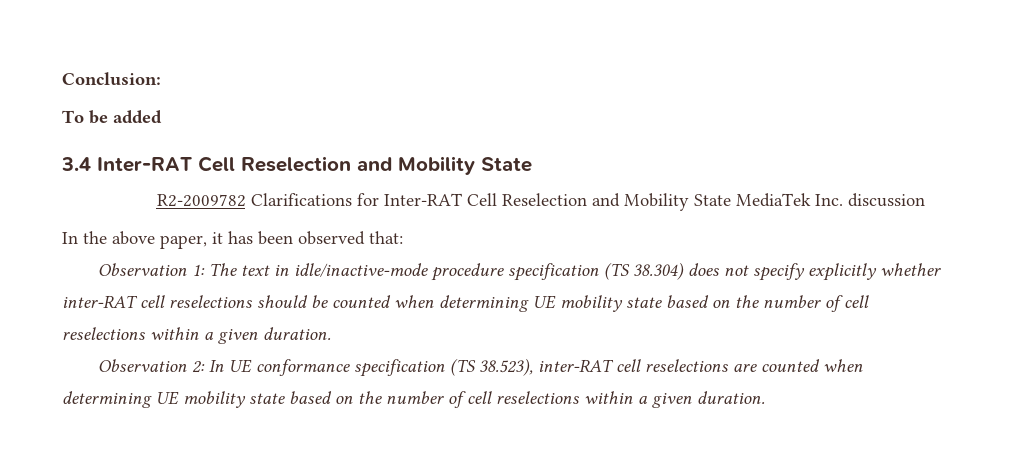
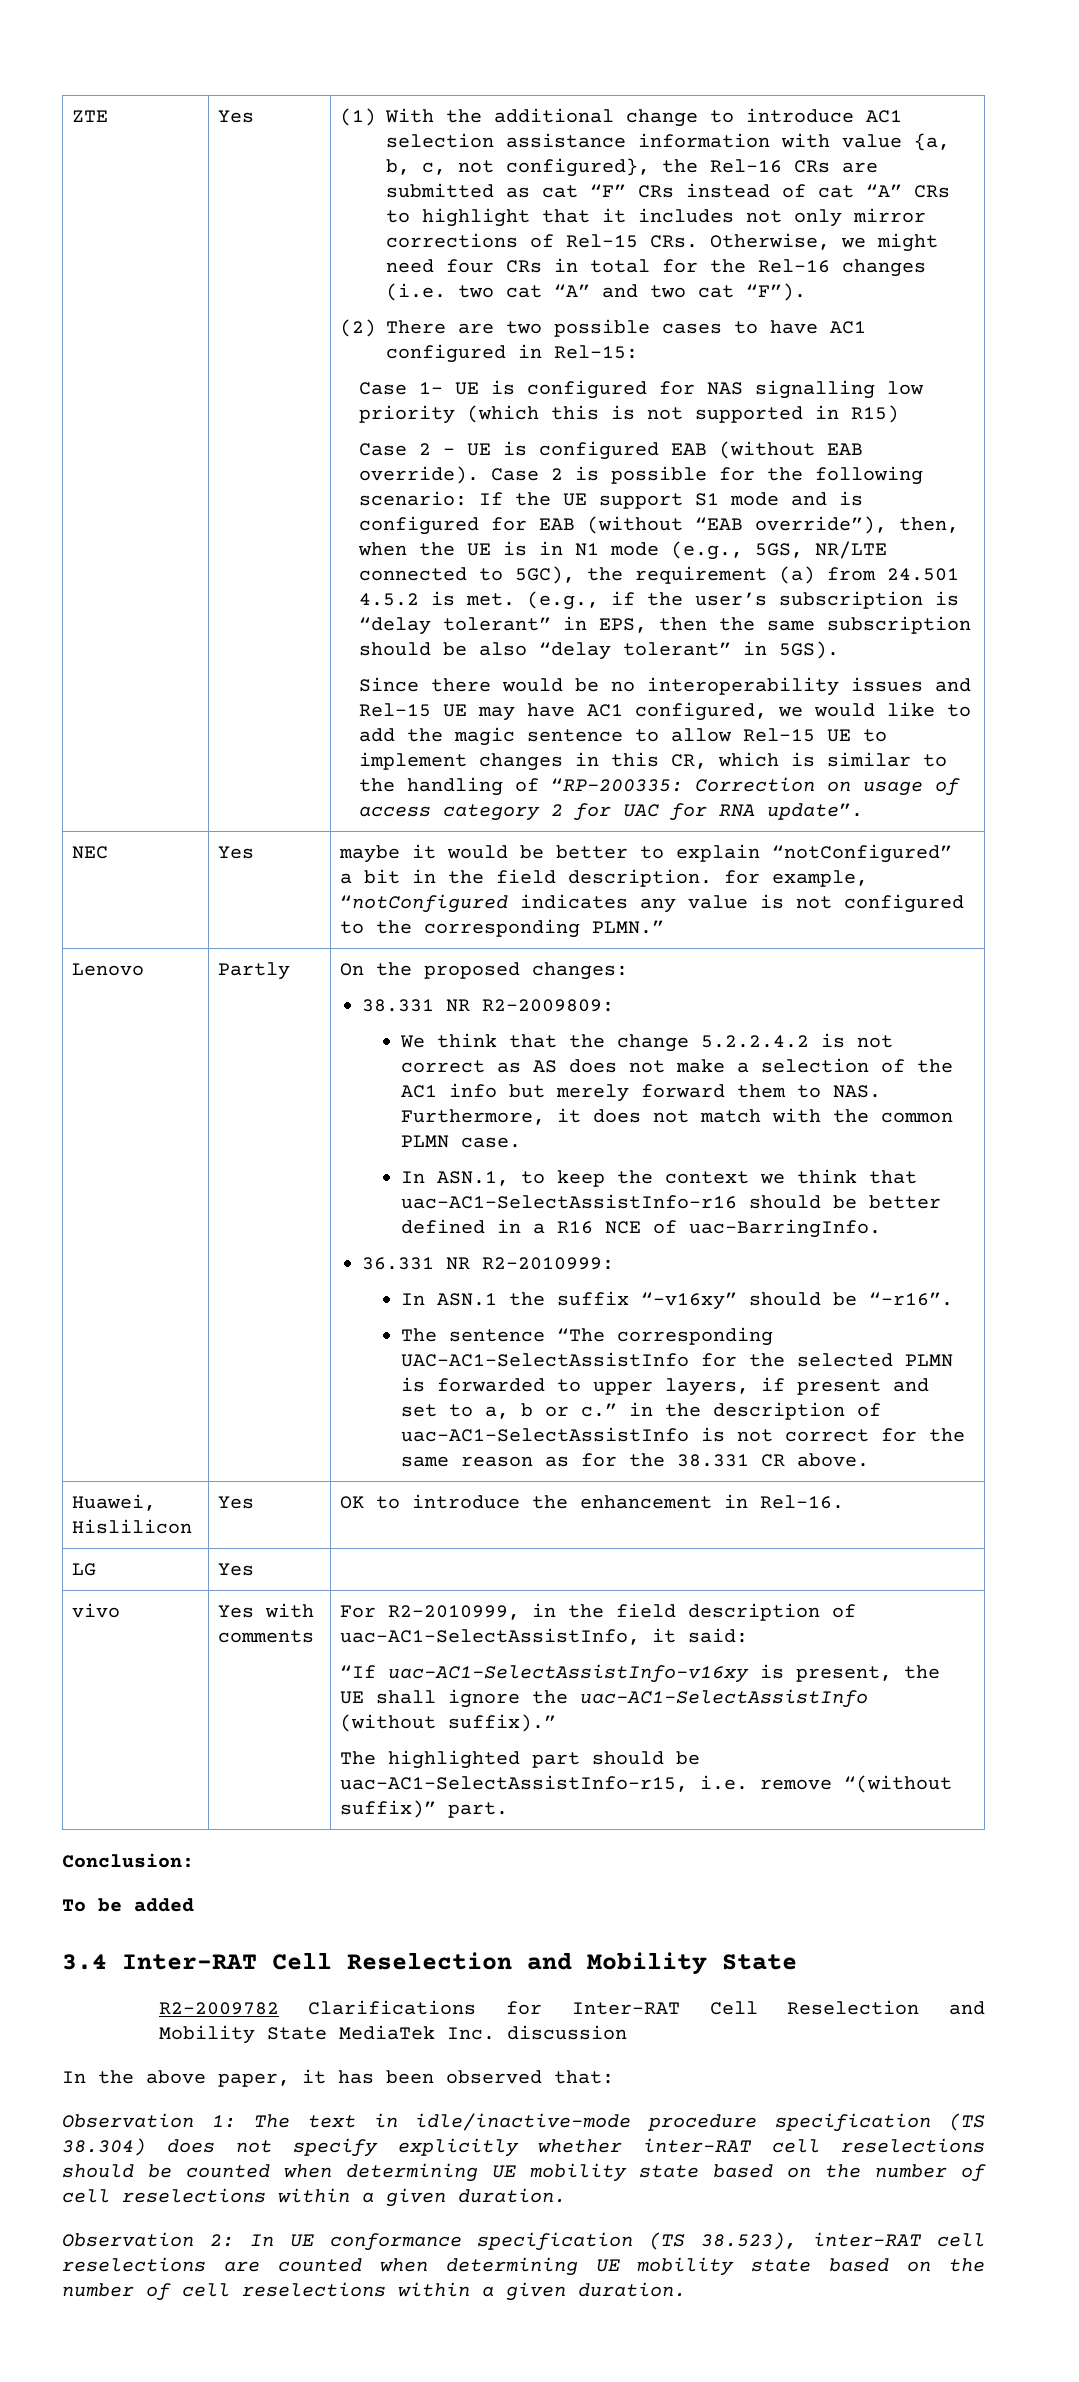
(62, 79) none -> [72,110,109,122] [218,110,255,123] [340,108,903,127] [386,133,951,151] [386,158,879,177] [386,183,951,198] [386,208,927,227] [386,233,939,252] [386,258,927,277] [386,283,807,301] [340,319,867,337] [386,344,639,363] [359,380,925,399] [359,405,900,424] [359,441,864,460] [359,466,924,485] [359,491,864,509] [359,516,960,535] [358,541,888,560] [359,566,960,584] [359,591,960,610] [359,616,972,635] [359,641,840,660] [359,677,972,696] [359,702,972,721] [359,727,888,746] [359,752,948,771] [359,777,961,796] [359,803,864,821] [72,846,109,859] [218,846,255,859] [339,844,953,863] [340,869,869,887] [340,894,965,913] [340,919,665,938] [72,963,145,976] [218,962,291,980] [340,962,629,980] [362,999,615,1012] [399,1033,893,1052] [400,1058,953,1073] [400,1083,881,1102] [400,1108,953,1125] [400,1135,521,1148] [400,1169,917,1187] [400,1194,941,1209] [400,1219,881,1238] [362,1257,615,1270] [400,1291,953,1310] [400,1327,773,1346] [400,1352,953,1367] [400,1377,929,1396] [400,1402,881,1420] [400,1427,965,1442] [400,1453,869,1467] [72,1494,157,1511] [72,1519,193,1534] [218,1496,255,1509] [340,1494,845,1509] [72,1563,97,1576] [218,1563,255,1576] [72,1603,121,1618] [218,1603,315,1618] [218,1630,315,1643] [340,1603,857,1621] [340,1628,749,1645] [340,1664,941,1683] [340,1689,869,1708] [340,1714,557,1732] [340,1750,701,1769] [340,1775,953,1793] [340,1800,509,1818] ZTE | Yes | (1) With the additional change to introduce AC1 selection assistance information with value {a, b, c, not configured}, the Rel-16 CRs are submitted as cat “F” CRs instead of cat “A” CRs to highlight that it includes not only mirror corrections of Rel-15 CRs. Otherwise, we might need four CRs in total for the Rel-16 changes (i.e. two cat “A” and two cat “F”). // (2) There are two possible cases to have AC1 configured in Rel-15: // Case 1- UE is configured for NAS signalling low priority (which this is not supported in R15) // Case 2 - UE is configured EAB (without EAB override). Case 2 is possible for the following scenario: If the UE support S1 mode and is configured for EAB (without “EAB override”), then, when the UE is in N1 mode (e.g., 5GS, NR/LTE connected to 5GC), the requirement (a) from 24.501 4.5.2 is met. (e.g., if the user’s subscription is “delay tolerant” in EPS, then the same subscription should be also “delay tolerant” in 5GS). // Since there would be no interoperability issues and Rel-15 UE may have AC1 configured, we would like to add the magic sentence to allow Rel-15 UE to implement changes in this CR, which is similar to the handling of “RP-200335: Correction on usage of access category 2 for UAC for RNA update”. // NEC | Yes | maybe it would be better to explain “notConfigured” a bit in the field description. for example, “notConfigured indicates any value is not configured to the corresponding PLMN.” // Lenovo | Partly | On the proposed changes: // 38.331 NR R2-2009809: // We think that the change 5.2.2.4.2 is not correct as AS does not make a selection of the AC1 info but merely forward them to NAS. Furthermore, it does not match with the common PLMN case. // In ASN.1, to keep the context we think that uac-AC1-SelectAssistInfo-r16 should be better defined in a R16 NCE of uac-BarringInfo. // 36.331 NR R2-2010999: // In ASN.1 the suffix “-v16xy” should be “-r16”. // The sentence “The corresponding UAC-AC1-SelectAssistInfo for the selected PLMN is forwarded to upper layers, if present and set to a, b or c.” in the description of uac-AC1-SelectAssistInfo is not correct for the same reason as for the 38.331 CR above. // Huawei, Hislilicon | Yes | OK to introduce the enhancement in Rel-16. // LG | Yes | // vivo | Yes with comments | For R2-2010999, in the field description of uac-AC1-SelectAssistInfo, it said: // “If uac-AC1-SelectAssistInfo-v16xy is present, the UE shall ignore the uac-AC1-SelectAssistInfo (without suffix).” // The highlighted part should be uac-AC1-SelectAssistInfo-r15, i.e. remove “(without suffix)” part. //

